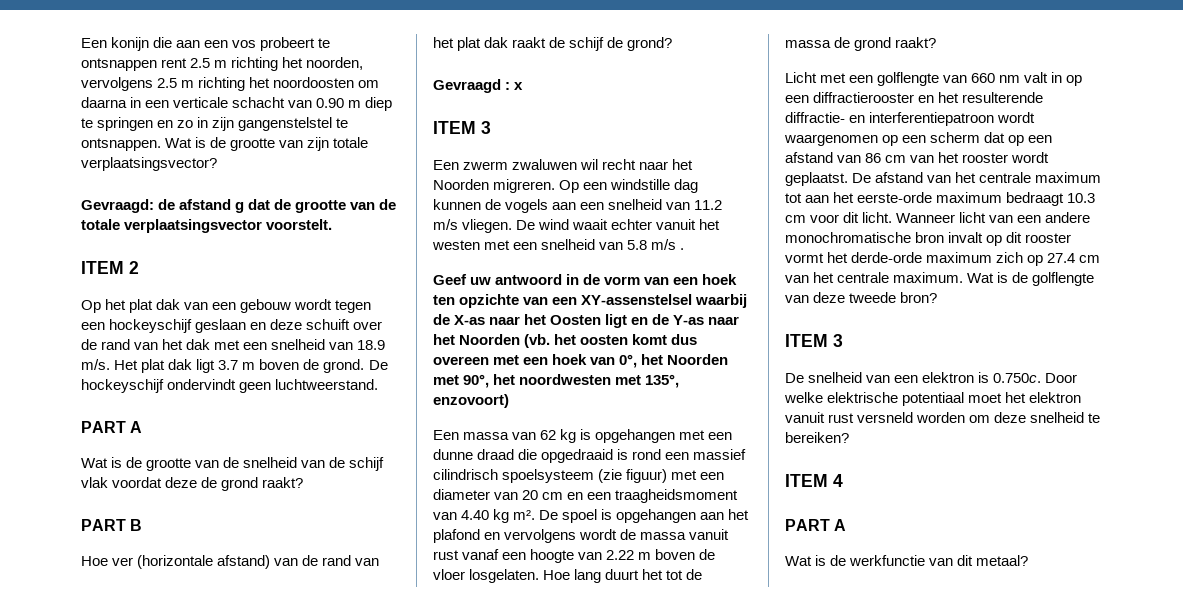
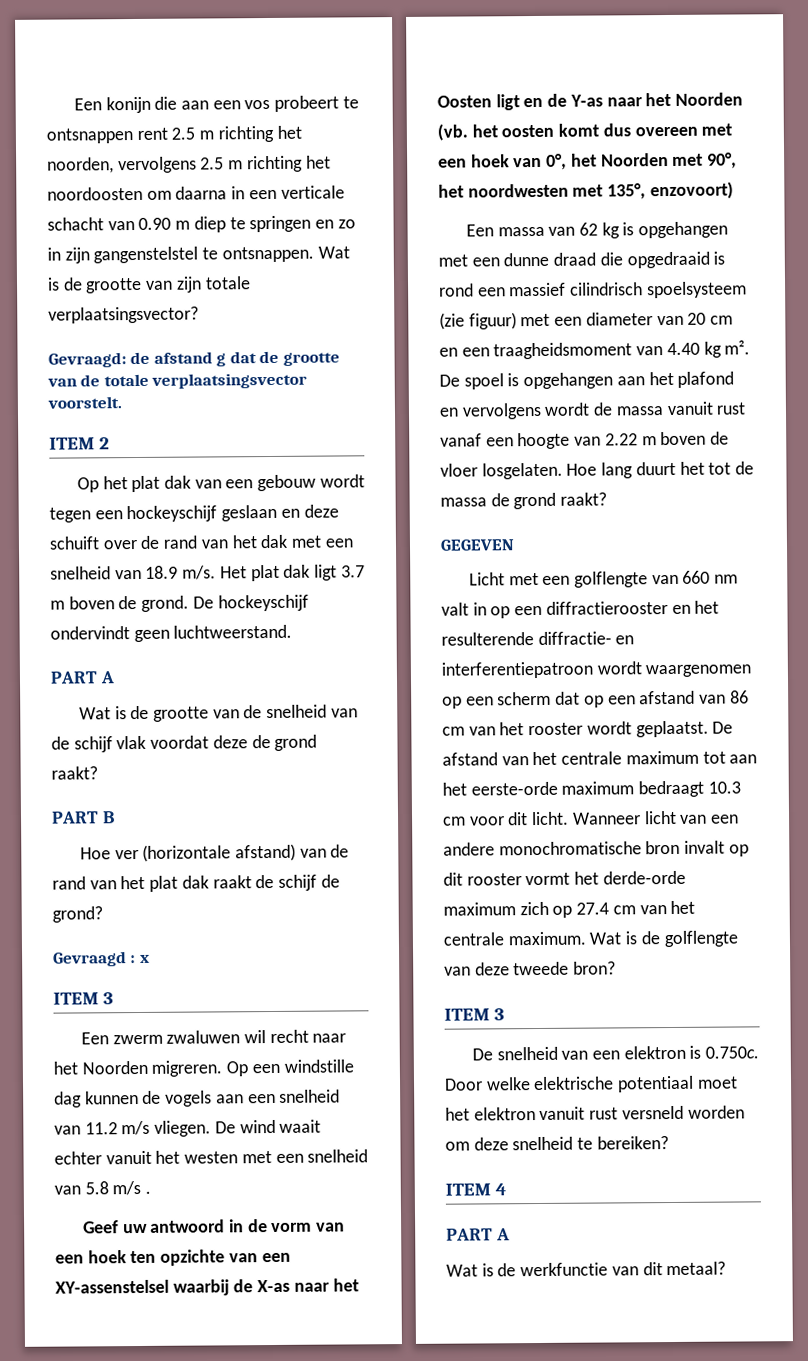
(937, 42) none -> [440,539,515,551] // GEGEVEN

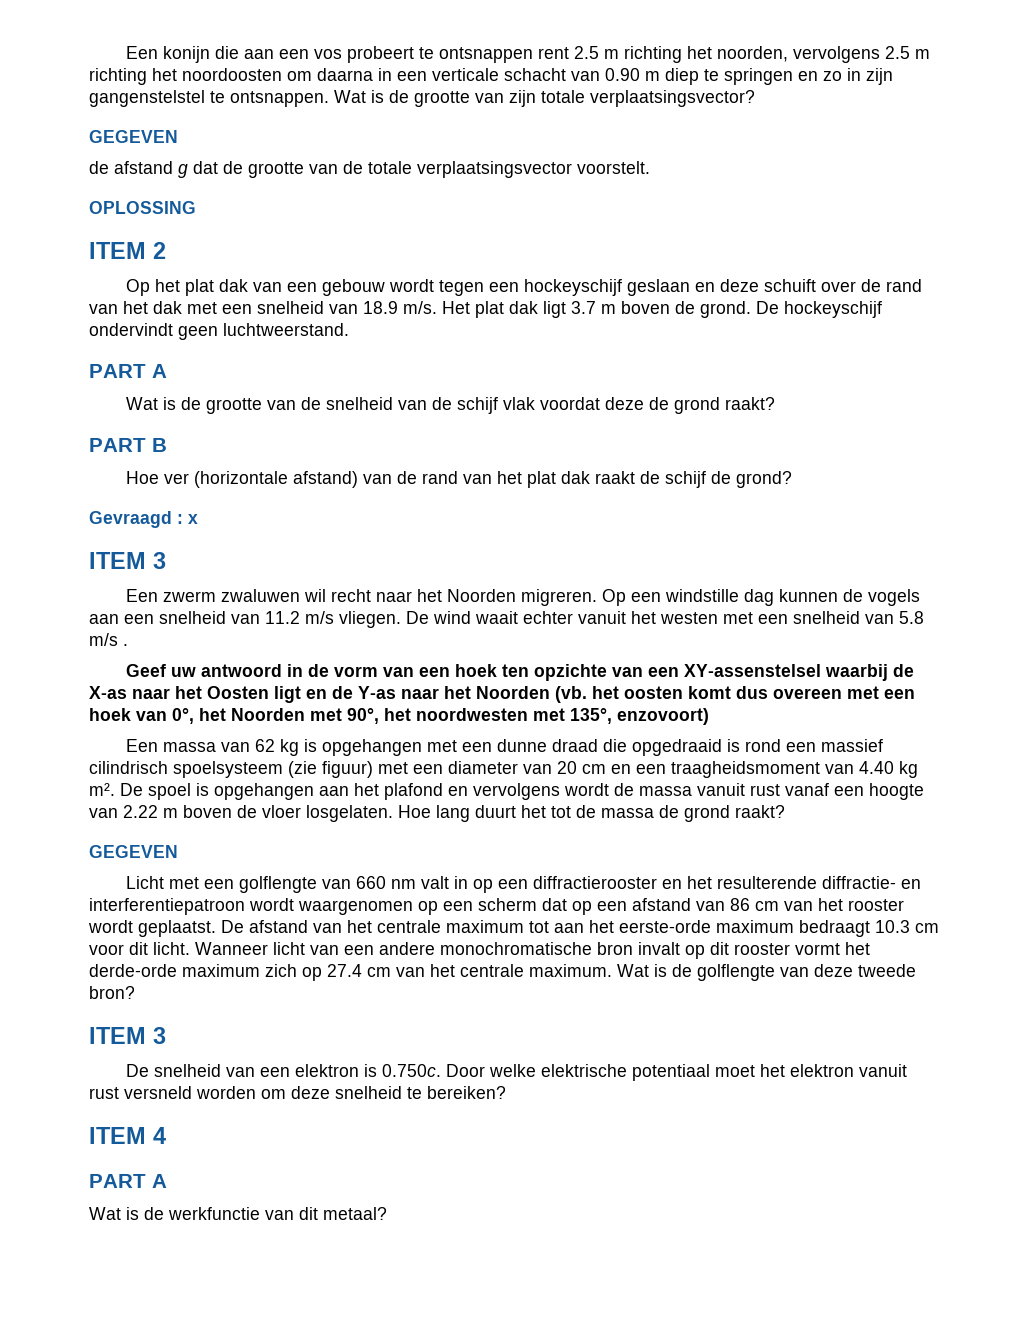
[48,352,127,368] Gevraagd: -> [89,130,178,143] GEGEVEN //
(122, 402) none -> [89,201,196,214] // OPLOSSING

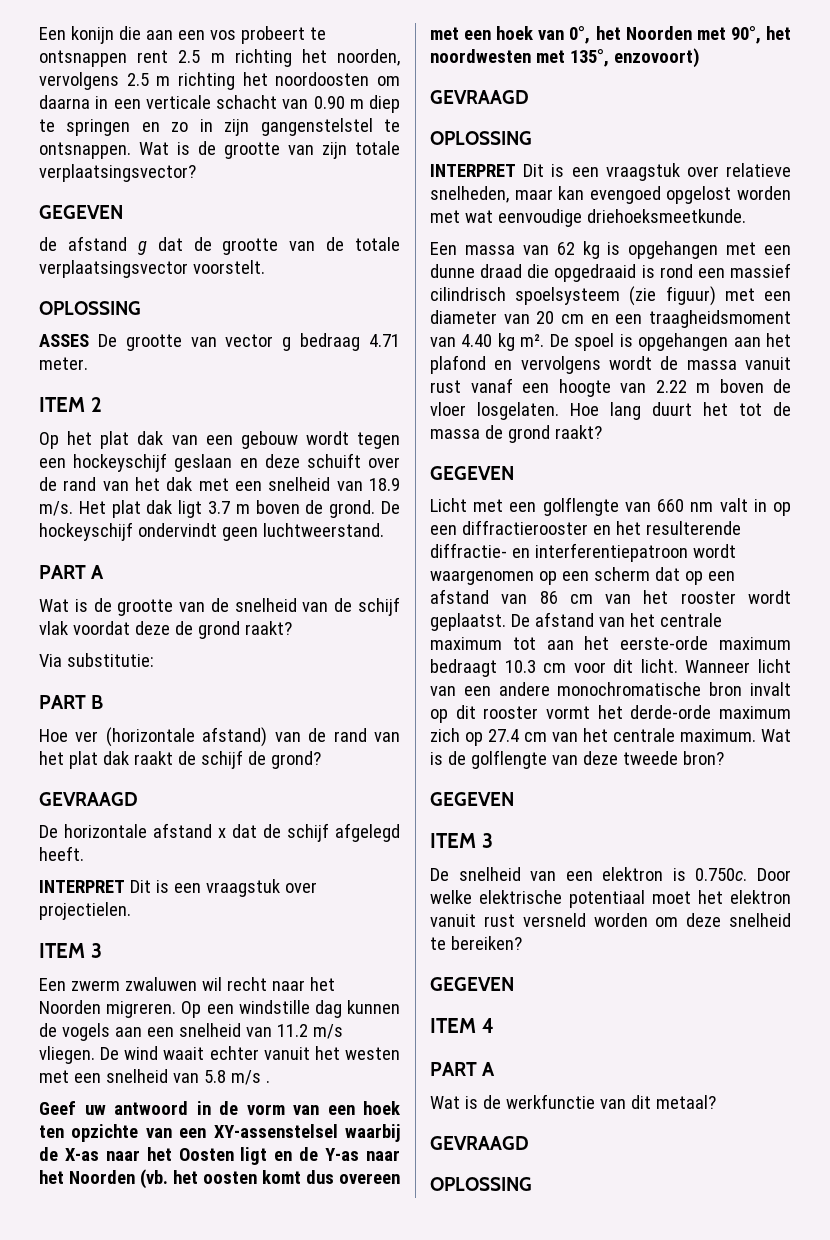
(196, 207) none -> [39,333,400,351] [39,357,88,370] // ASSES De grootte van vector g bedraag 4.71 meter.
(775, 403) none -> [39,653,154,667] // Via substitutie:
[89,511,198,528] Gevraagd : x -> [39,792,138,806] [39,823,400,842] [39,846,84,861] [39,879,317,897] [39,902,131,920] GEVRAAGD // De horizontale afstand x dat de schijf afgelegd heeft. // INTERPRET Dit is een vraagstuk over projectielen.
(709, 716) none -> [430,90,529,104] [430,131,532,145] [430,163,791,181] [430,186,791,204] [430,209,746,227] // GEVRAAGD // OPLOSSING // INTERPRET Dit is een vraagstuk over relatieve snelheden, maar kan evengoed opgelost worden met wat eenvoudige driehoeksmeetkunde.
(135, 992) none -> [430,792,514,806] // GEGEVEN
(506, 1092) none -> [430,977,514,991] // GEGEVEN
(387, 1213) none -> [430,1136,529,1150] [430,1177,532,1191] // GEVRAAGD // OPLOSSING

